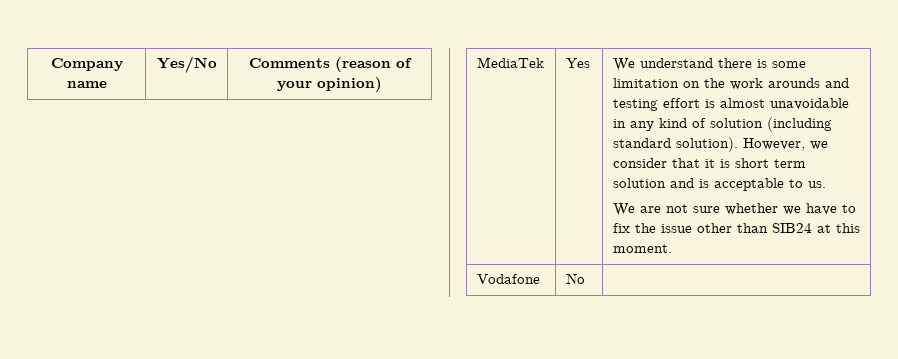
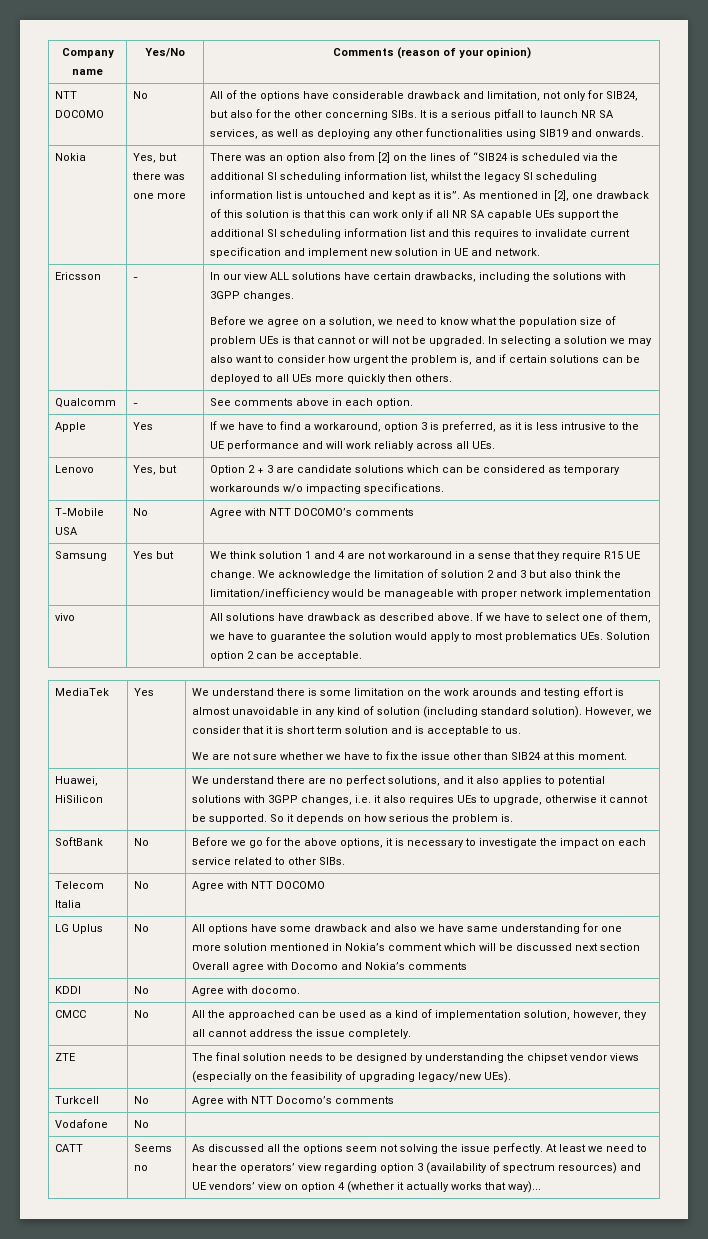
(382, 84) none -> [54,91,77,99] [54,110,104,118] [132,91,148,99] [209,90,638,101] [209,109,614,120] [209,128,644,139] [54,153,86,161] [132,153,177,163] [131,172,185,180] [132,193,186,199] [209,152,618,163] [209,171,597,182] [209,190,649,201] [209,209,619,220] [209,228,630,239] [209,247,540,258] [54,272,101,280] [132,277,138,280] [209,272,626,282] [209,291,294,301] [209,316,616,327] [209,336,652,346] [209,354,640,365] [209,374,452,384] [54,398,116,408] [132,403,138,406] [209,398,413,408] [54,422,86,432] [132,422,153,430] [209,421,639,432] [209,440,495,451] [54,465,94,473] [132,465,177,475] [209,465,620,475] [209,483,444,494] [54,508,104,516] [54,527,78,535] [132,508,148,516] [209,508,414,518] [54,551,107,561] [132,551,174,559] [209,551,640,561] [209,569,621,580] [209,588,651,599] [54,613,75,621] [209,612,651,623] [209,632,650,642] [209,651,362,661] // NTT DOCOMO | No | All of the options have considerable drawback and limitation, not only for SIB24, but also for the other concerning SIBs. It is a serious pitfall to launch NR SA services, as well as deploying any other functionalities using SIB19 and onwards. // Nokia | Yes, but there was one more | There was an option also from [2] on the lines of “SIB24 is scheduled via the additional SI scheduling information list, whilst the legacy SI scheduling information list is untouched and kept as it is”. As mentioned in [2], one drawback of this solution is that this can work only if all NR SA capable UEs support the additional SI scheduling information list and this requires to invalidate current specification and implement new solution in UE and network. // Ericsson | - | In our view ALL solutions have certain drawbacks, including the solutions with 3GPP changes. // Before we agree on a solution, we need to know what the population size of problem UEs is that cannot or will not be upgraded. In selecting a solution we may also want to consider how urgent the problem is, and if certain solutions can be deployed to all UEs more quickly then others. // Qualcomm | - | See comments above in each option. // Apple | Yes | If we have to find a workaround, option 3 is preferred, as it is less intrusive to the UE performance and will work reliably across all UEs. // Lenovo | Yes, but | Option 2 + 3 are candidate solutions which can be considered as temporary workarounds w/o impacting specifications. // T-Mobile USA | No | Agree with NTT DOCOMO’s comments // Samsung | Yes but | We think solution 1 and 4 are not workaround in a sense that they require R15 UE change. We acknowledge the limitation of solution 2 and 3 but also think the limitation/inefficiency would be manageable with proper network implementation // vivo | | All solutions have drawback as described above. If we have to select one of them, we have to guarantee the solution would apply to most problematics UEs. Solution option 2 can be acceptable.
[476,274,540,284] [565,273,585,284] Vodafone | No | -> [54,776,98,786] [54,795,103,803] [191,775,605,786] [191,795,648,805] [191,814,513,824] [54,837,103,846] [133,838,149,846] [191,837,646,848] [191,857,345,865] [54,881,104,889] [54,900,81,908] [133,881,149,889] [191,881,325,891] [54,924,103,934] [133,924,149,932] [191,923,622,934] [191,943,640,951] [191,962,467,972] [54,986,81,994] [133,986,149,994] [191,986,300,996] [54,1010,86,1018] [133,1010,149,1018] [191,1009,647,1020] [191,1029,411,1039] [54,1053,75,1061] [191,1052,639,1063] [191,1071,511,1083] [54,1096,99,1104] [133,1096,149,1104] [191,1096,394,1106] [54,1119,108,1128] [133,1120,149,1128] [54,1144,83,1152] [133,1144,172,1152] [133,1165,148,1171] [191,1143,647,1154] [191,1162,641,1174] [191,1181,541,1193] Huawei, HiSilicon | | We understand there are no perfect solutions, and it also applies to potential solutions with 3GPP changes, i.e. it also requires UEs to upgrade, otherwise it cannot be supported. So it depends on how serious the problem is. // SoftBank | No | Before we go for the above options, it is necessary to investigate the impact on each service related to other SIBs. // Telecom Italia | No | Agree with NTT DOCOMO // LG Uplus | No | All options have some drawback and also we have same understanding for one more solution mentioned in Nokia’s comment which will be discussed next section Overall agree with Docomo and Nokia’s comments // KDDI | No | Agree with docomo. // CMCC | No | All the approached can be used as a kind of implementation solution, however, they all cannot address the issue completely. // ZTE | | The final solution needs to be designed by understanding the chipset vendor views (especially on the feasibility of upgrading legacy/new UEs). // Turkcell | No | Agree with NTT Docomo’s comments // Vodafone | No | // CATT | Seems no | As discussed all the options seem not solving the issue perfectly. At least we need to hear the operators’ view regarding option 3 (availability of spectrum resources) and UE vendors’ view on option 4 (whether it actually works that way)…

